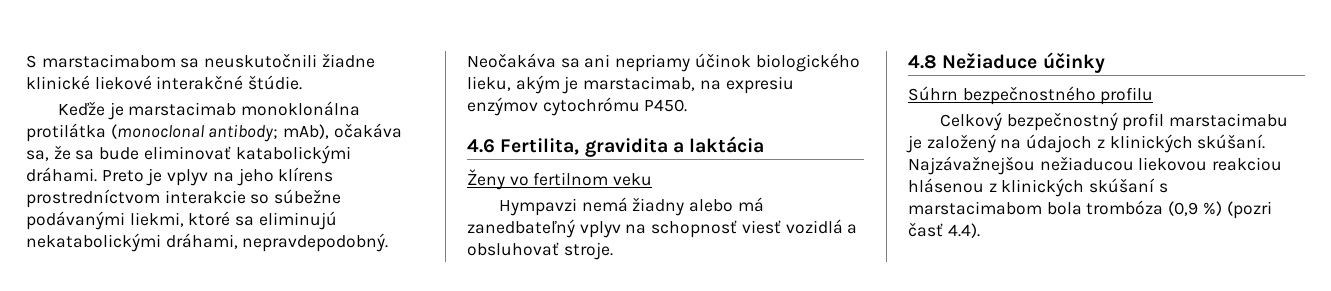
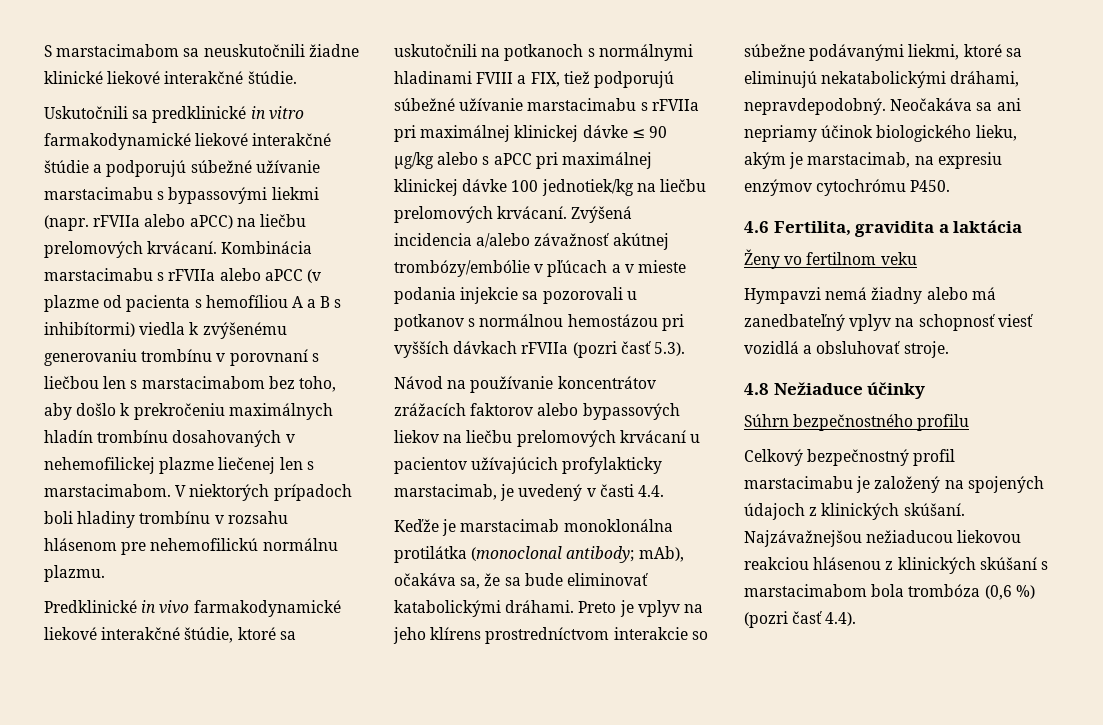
(303, 82) none -> [44,106,304,123] [44,133,332,150] [44,160,320,177] [44,187,319,204] [44,214,306,231] [44,241,313,258] [44,268,321,283] [44,295,342,312] [44,322,287,339] [44,349,319,366] [44,376,336,392] [44,403,333,420] [44,430,295,447] [44,457,314,474] [44,484,352,501] [44,511,288,528] [44,538,338,555] [44,565,105,582] [44,600,341,617] [44,627,296,643] [394,44,693,61] [394,71,674,88] [394,98,699,111] [394,125,667,142] [394,152,652,169] [394,179,706,196] [394,206,633,223] [394,233,669,250] [394,260,686,277] [394,287,637,304] [394,314,684,331] [394,341,685,358] [394,376,656,393] [394,403,680,420] [394,430,700,447] [394,457,663,474] [394,484,664,501] // Uskutočnili sa predklinické in vitro farmakodynamické liekové interakčné štúdie a podporujú súbežné užívanie marstacimabu s bypassovými liekmi (napr. rFVIIa alebo aPCC) na liečbu prelomových krvácaní. Kombinácia marstacimabu s rFVIIa alebo aPCC (v plazme od pacienta s hemofíliou A a B s inhibítormi) viedla k zvýšenému generovaniu trombínu v porovnaní s liečbou len s marstacimabom bez toho, aby došlo k prekročeniu maximálnych hladín trombínu dosahovaných v nehemofilickej plazme liečenej len s marstacimabom. V niektorých prípadoch boli hladiny trombínu v rozsahu hlásenom pre nehemofilickú normálnu plazmu. // Predklinické in vivo farmakodynamické liekové interakčné štúdie, ktoré sa uskutočnili na potkanoch s normálnymi hladinami FVIII a FIX, tiež podporujú súbežné užívanie marstacimabu s rFVIIa pri maximálnej klinickej dávke ≤ 90 μg/kg alebo s aPCC pri maximálnej klinickej dávke 100 jednotiek/kg na liečbu prelomových krvácaní. Zvýšená incidencia a/alebo závažnosť akútnej trombózy/embólie v pľúcach a v mieste podania injekcie sa pozorovali u potkanov s normálnou hemostázou pri vyšších dávkach rFVIIa (pozri časť 5.3). // Návod na používanie koncentrátov zrážacích faktorov alebo bypassových liekov na liečbu prelomových krvácaní u pacientov užívajúcich profylakticky marstacimab, je uvedený v časti 4.4.
(1022, 144) none -> [967,476,1044,493] spojených
[1168,201,1199,216] (0,9 -> [984,585,1012,600] (0,6

